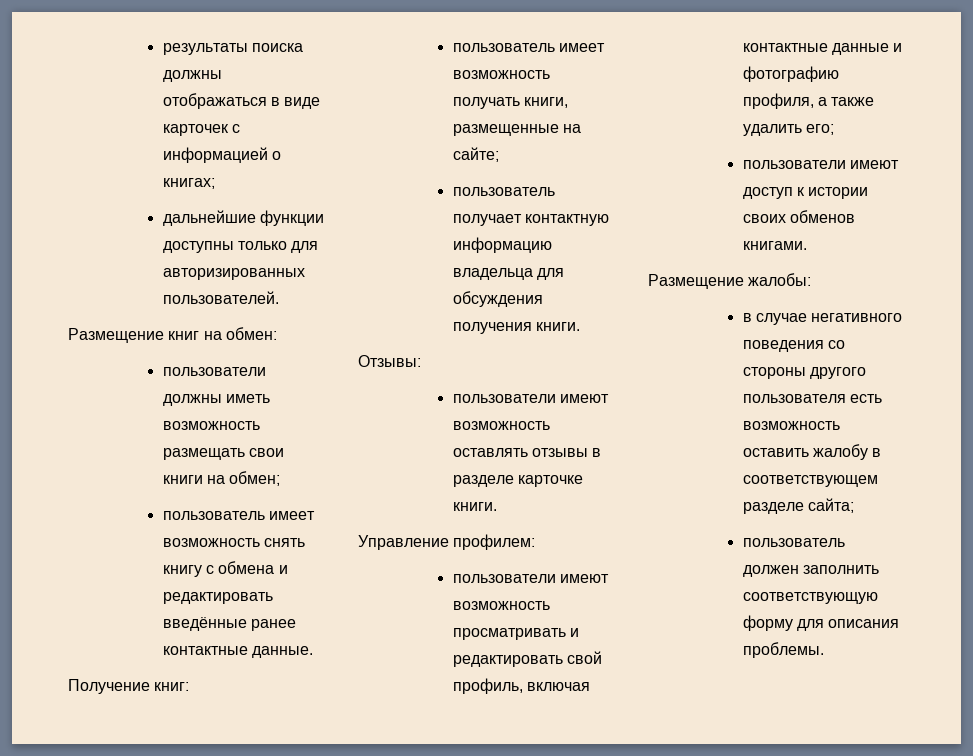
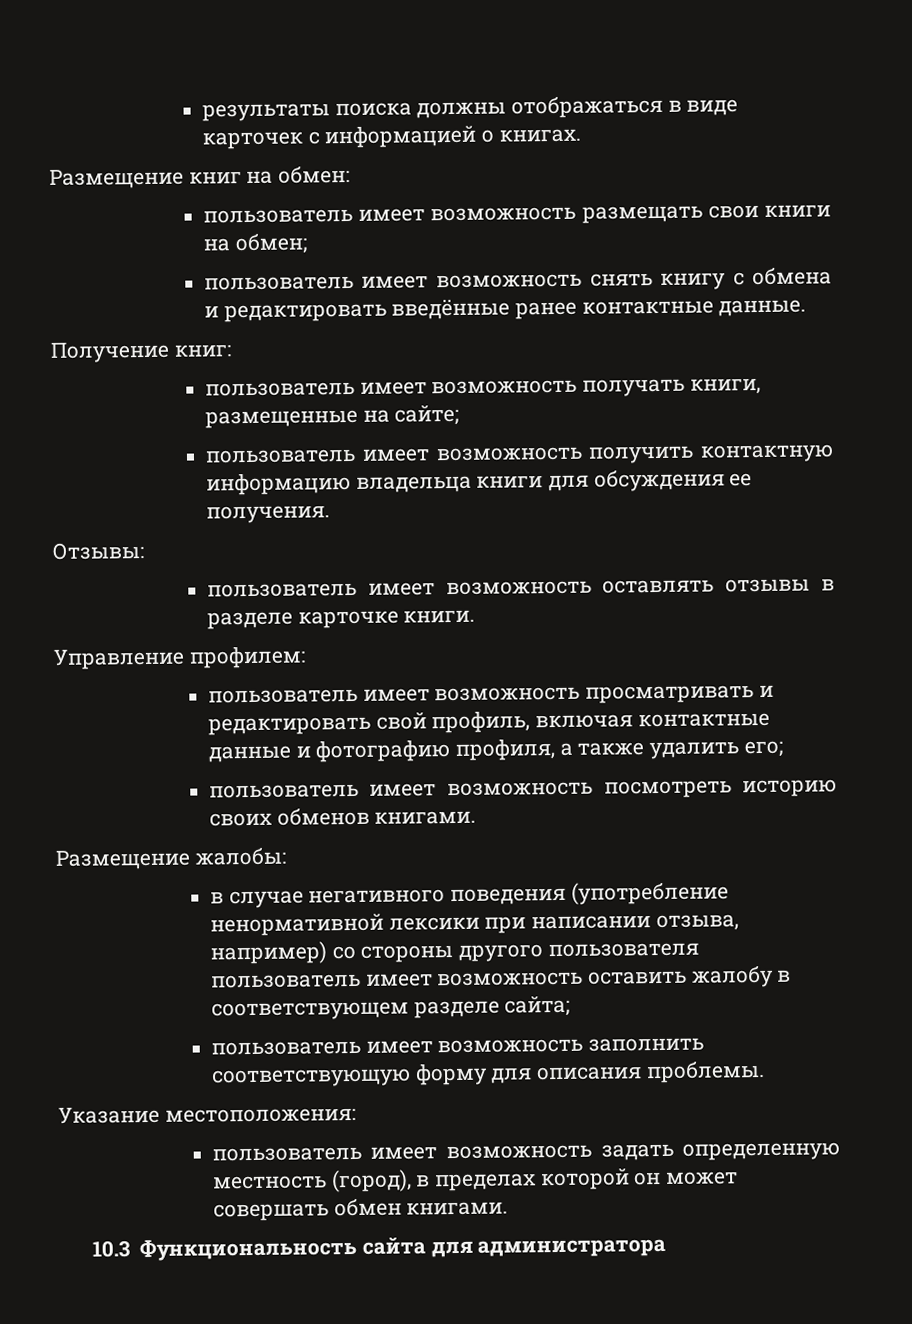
[162,178,215,189] [162,210,325,226] [162,241,319,253] [162,268,305,280] [162,291,279,304] книгах; // дальнейшие функции доступны только для авторизированных пользователей. -> [498,128,581,143] книгах.
[162,367,266,376] [162,394,271,406] пользователи должны иметь -> [202,208,426,224] пользователь имеет
[452,214,522,226] получает -> [361,445,695,464] имеет возможность получить
(533, 274) none -> [476,475,544,488] книги
[452,322,581,334] получения книги. -> [729,473,753,487] [205,505,330,524] ее получения.
[452,394,610,403] пользователи имеют -> [206,582,435,598] пользователь имеет
[452,574,610,583] пользователи имеют -> [207,688,430,704] пользователь имеет
[742,160,900,169] [742,187,869,199] пользователи имеют доступ к истории -> [208,779,838,799] пользователь имеет возможность посмотреть историю
(824, 346) none -> [570,881,729,905] [209,913,739,937] [209,941,327,965] (употребление ненормативной лексики при написании отзыва, например)
[850,394,883,403] есть -> [210,973,433,989] пользователь имеет
[742,565,799,577] должен -> [365,1038,584,1054] имеет возможность
(824, 650) none -> [58,1106,356,1124] [211,1142,841,1162] [212,1168,739,1193] [212,1198,509,1222] [91,1237,667,1262] // Указание местоположения: // пользователь имеет возможность задать определенную местность (город), в пределах которой он может совершать обмен книгами. // 10.3 Функциональность сайта для администратора

